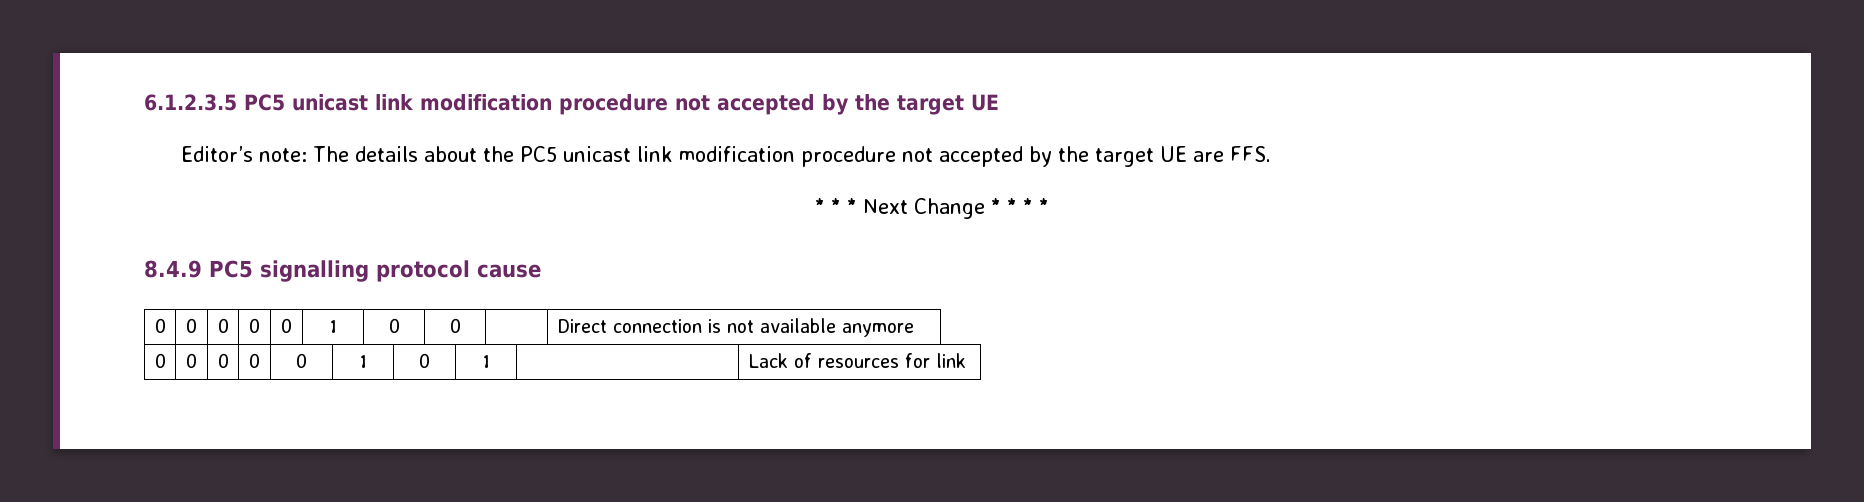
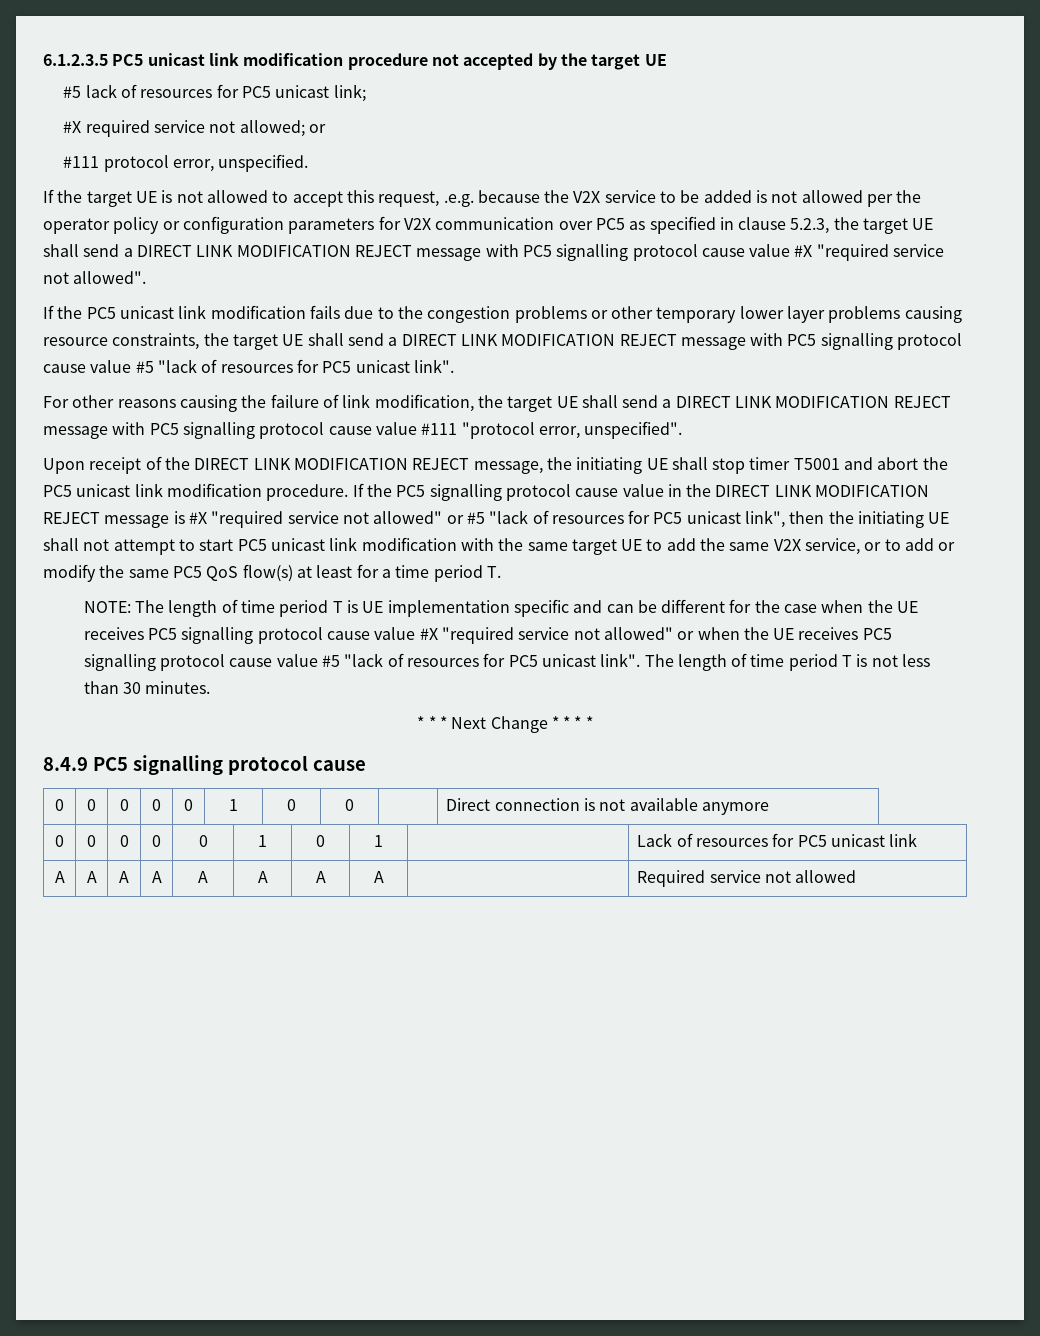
[181,146,1272,167] Editor’s note: The details about the PC5 unicast link modification procedure not accepted by the target UE are FFS. -> [63,84,366,102] [63,120,326,137] [63,154,309,172] [43,189,922,207] [43,216,934,234] [43,244,945,261] [43,271,147,284] [43,305,962,323] [43,333,963,350] [43,359,454,373] [43,394,951,412] [43,421,683,439] [43,456,948,474] [43,483,930,501] [43,510,950,528] [43,537,956,555] [43,564,501,582] [83,599,919,617] [83,627,892,644] [83,653,931,671] [83,681,211,694] #5 lack of resources for PC5 unicast link; // #X required service not allowed; or // #111 protocol error, unspecified. // If the target UE is not allowed to accept this request, .e.g. because the V2X service to be added is not allowed per the operator policy or configuration parameters for V2X communication over PC5 as specified in clause 5.2.3, the target UE shall send a DIRECT LINK MODIFICATION REJECT message with PC5 signalling protocol cause value #X "required service not allowed". // If the PC5 unicast link modification fails due to the congestion problems or other temporary lower layer problems causing resource constraints, the target UE shall send a DIRECT LINK MODIFICATION REJECT message with PC5 signalling protocol cause value #5 "lack of resources for PC5 unicast link". // For other reasons causing the failure of link modification, the target UE shall send a DIRECT LINK MODIFICATION REJECT message with PC5 signalling protocol cause value #111 "protocol error, unspecified". // Upon receipt of the DIRECT LINK MODIFICATION REJECT message, the initiating UE shall stop timer T5001 and abort the PC5 unicast link modification procedure. If the PC5 signalling protocol cause value in the DIRECT LINK MODIFICATION REJECT message is #X "required service not allowed" or #5 "lack of resources for PC5 unicast link", then the initiating UE shall not attempt to start PC5 unicast link modification with the same target UE to add the same V2X service, or to add or modify the same PC5 QoS flow(s) at least for a time period T. // NOTE: The length of time period T is UE implementation specific and can be different for the case when the UE receives PC5 signalling protocol cause value #X "required service not allowed" or when the UE receives PC5 signalling protocol cause value #5 "lack of resources for PC5 unicast link". The length of time period T is not less than 30 minutes.
[935,353,966,368] link -> [797,833,918,847] [54,871,65,883] [86,871,97,883] [119,871,129,883] [151,871,162,883] [198,871,208,883] [257,871,268,883] [315,871,326,883] [373,871,384,883] [637,870,857,887] PC5 unicast link // A | A | A | A | A | A | A | A | | Required service not allowed

